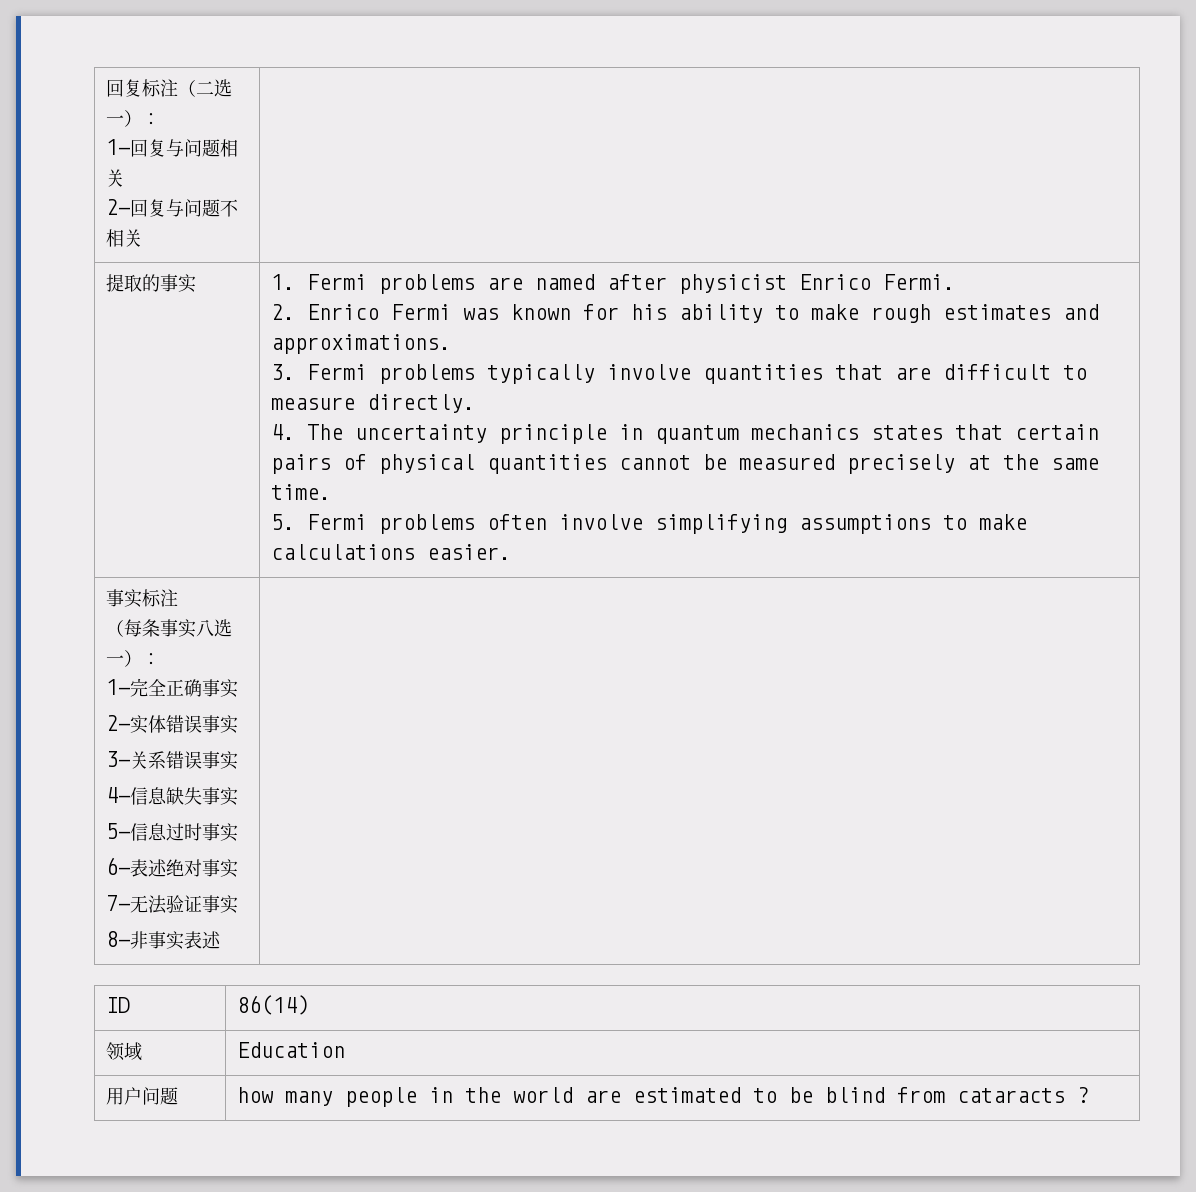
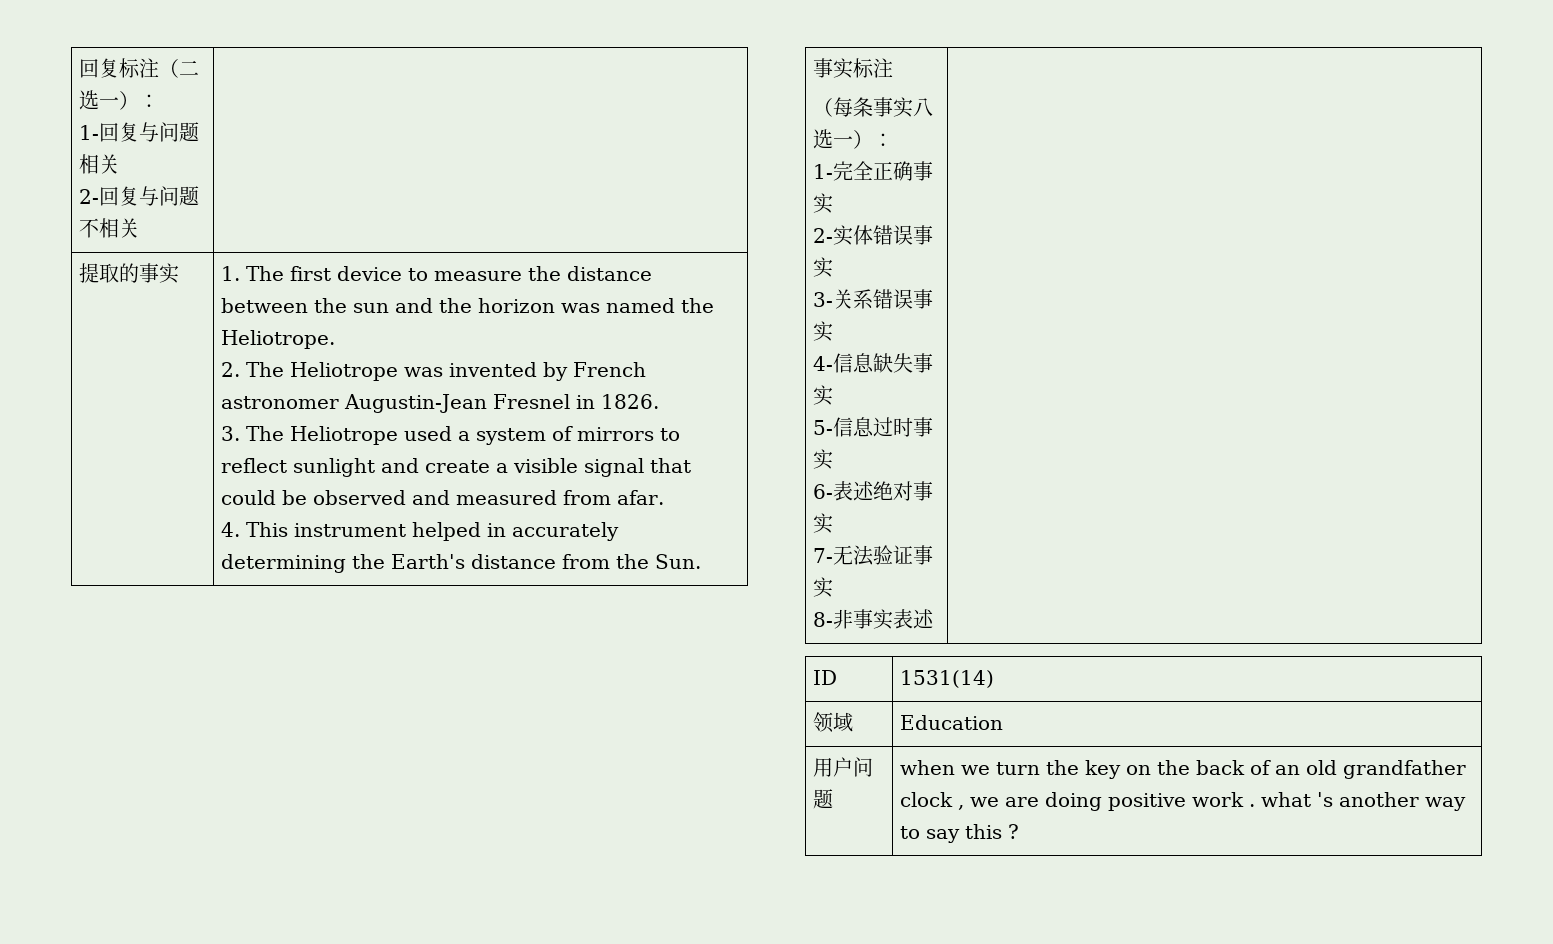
[306,274,955,294] [270,304,1099,323] [270,334,451,354] [270,364,1087,384] [270,394,475,413] [270,424,1099,444] [270,454,1099,474] [270,484,331,500] [270,514,1027,534] [270,544,511,560] Fermi problems are named after physicist Enrico Fermi. // 2. Enrico Fermi was known for his ability to make rough estimates and approximations. // 3. Fermi problems typically involve quantities that are difficult to measure directly. // 4. The uncertainty principle in quantum mechanics states that certain pairs of physical quantities cannot be measured precisely at the same time. // 5. Fermi problems often involve simplifying assumptions to make calculations easier. -> [246,266,653,281] [221,298,715,313] [221,330,336,349] [221,362,647,381] [221,394,660,413] [221,426,681,445] [221,458,692,477] [221,490,665,505] [221,522,620,541] [221,554,702,573] The first device to measure the distance between the sun and the horizon was named the Heliotrope. // 2. The Heliotrope was invented by French astronomer Augustin-Jean Fresnel in 1826. // 3. The Heliotrope used a system of mirrors to reflect sunlight and create a visible signal that could be observed and measured from afar. // 4. This instrument helped in accurately determining the Earth's distance from the Sun.
[236,995,309,1015] 86(14) -> [900,670,995,688] 1531(14)
[236,1087,1065,1107] how many people in the world are estimated to be blind from cataracts -> [900,760,1467,779] [900,792,1467,811] [900,824,1003,843] when we turn the key on the back of an old grandfather clock , we are doing positive work . what 's another way to say this

